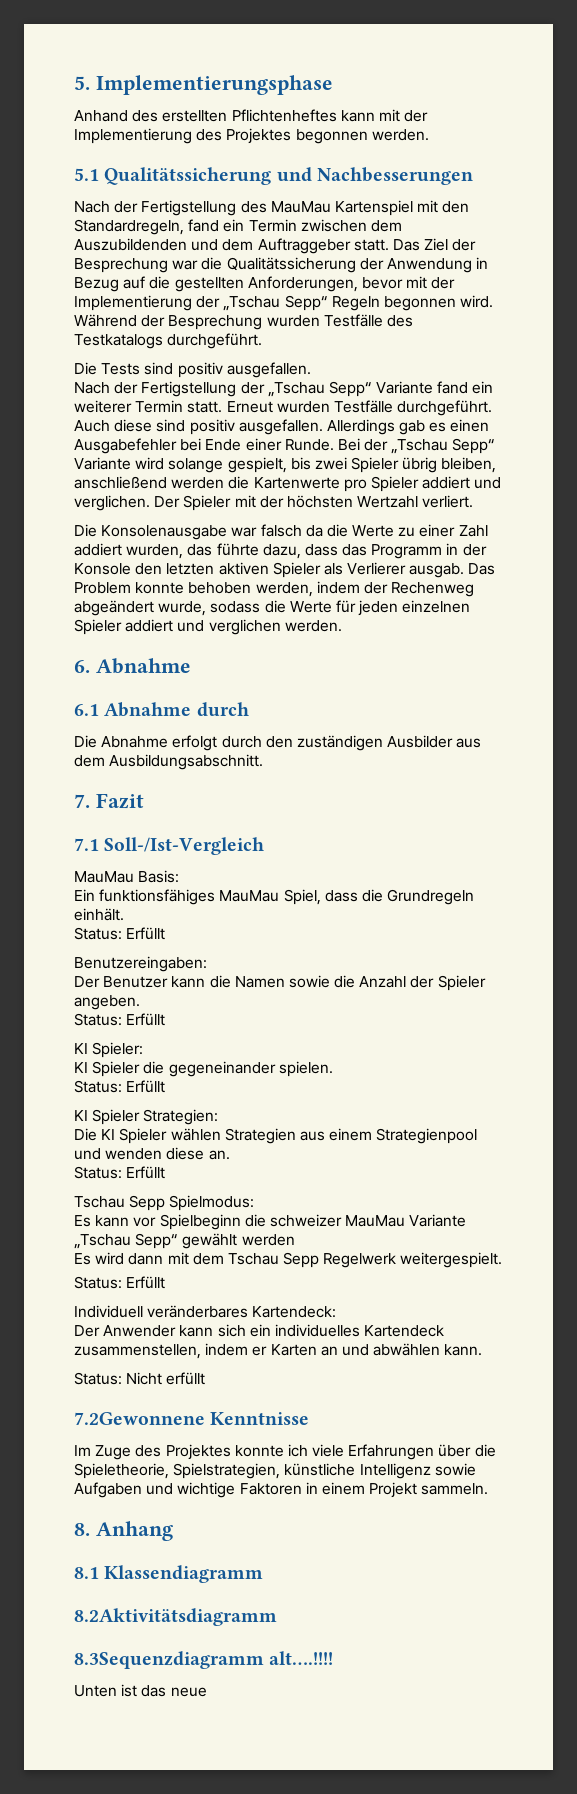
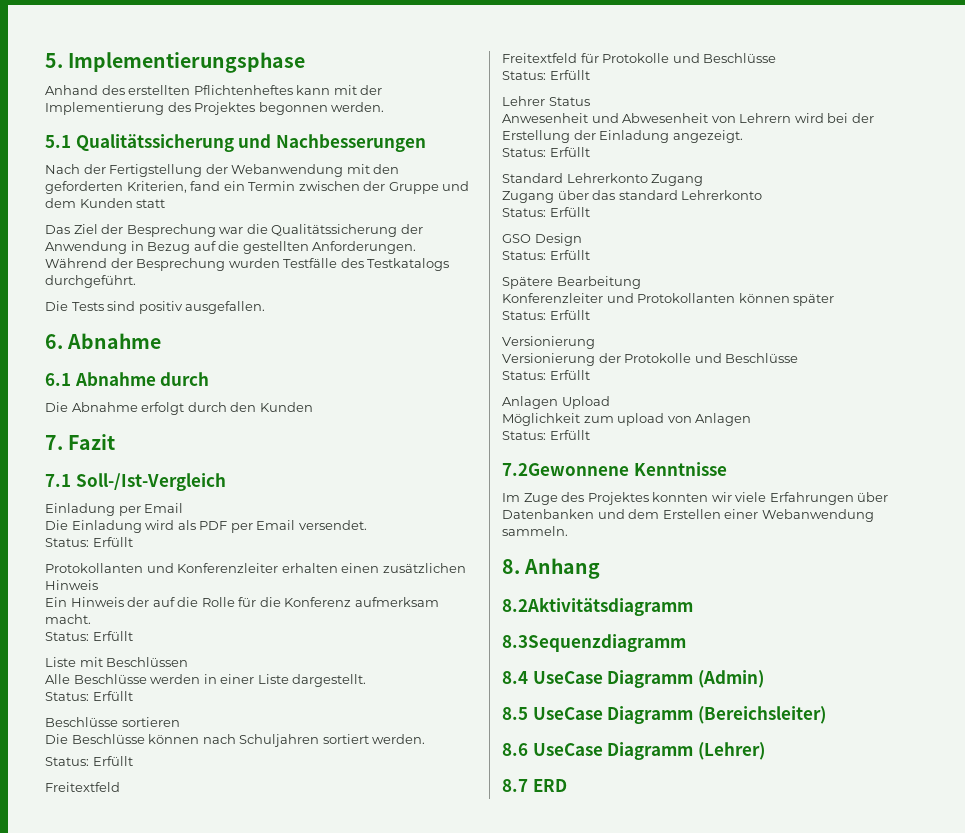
[240,200,470,216] [74,219,402,235] [74,238,389,254] des MauMau Kartenspiel mit den Standardregeln, fand ein Termin zwischen dem Auszubildenden und dem Auftraggeber statt. -> [205,164,400,177] [45,181,470,194] [45,198,166,208] der Webanwendung mit den geforderten Kriterien, fand ein Termin zwischen der Gruppe und dem Kunden statt //
[247,276,456,292] [74,295,494,311] Anforderungen, bevor mit der Implementierung der „Tschau Sepp“ Regeln begonnen wird. -> [312,241,417,254] Anforderungen.
[74,381,494,397] [74,400,493,416] [74,419,490,435] [74,438,496,454] [74,457,497,473] [74,476,502,492] [74,495,474,511] [74,524,488,540] [74,543,487,559] [74,562,496,578] [74,581,475,597] [74,600,471,616] [74,619,342,635] // Nach der Fertigstellung der „Tschau Sepp“ Variante fand ein weiterer Termin statt. Erneut wurden Testfälle durchgeführt. Auch diese sind positiv ausgefallen. Allerdings gab es einen Ausgabefehler bei Ende einer Runde. Bei der „Tschau Sepp“ Variante wird solange gespielt, bis zwei Spieler übrig bleiben, anschließend werden die Kartenwerte pro Spieler addiert und verglichen. Der Spieler mit der höchsten Wertzahl verliert. // Die Konsolenausgabe war falsch da die Werte zu einer Zahl addiert wurden, das führte dazu, dass das Programm in der Konsole den letzten aktiven Spieler als Verlierer ausgab. Das Problem konnte behoben werden, indem der Rechenweg abgeändert wurde, sodass die Werte für jeden einzelnen Spieler addiert und verglichen werden. -> (266, 307) none
[296,735,482,751] [74,754,264,770] zuständigen Ausbilder aus dem Ausbildungsabschnitt. -> [259,402,313,412] Kunden
[74,870,180,883] [74,889,475,905] [74,908,124,921] [74,927,166,940] [74,956,207,972] [74,975,486,991] [74,995,140,1010] [74,1013,166,1026] [74,1042,144,1058] [74,1061,333,1077] [74,1080,166,1093] [74,1109,219,1125] [74,1128,478,1144] [74,1147,230,1160] [74,1166,166,1179] [74,1195,255,1211] [74,1214,467,1230] [74,1233,295,1249] [74,1252,503,1268] [74,1276,166,1289] [74,1305,337,1318] [74,1324,445,1337] [74,1343,483,1359] [74,1372,206,1385] MauMau Basis: // Ein funktionsfähiges MauMau Spiel, dass die Grundregeln einhält. // Status: Erfüllt // Benutzereingaben: // Der Benutzer kann die Namen sowie die Anzahl der Spieler angeben. // Status: Erfüllt // KI Spieler: // KI Spieler die gegeneinander spielen. // Status: Erfüllt // KI Spieler Strategien: // Die KI Spieler wählen Strategien aus einem Strategienpool und wenden diese an. // Status: Erfüllt // Tschau Sepp Spielmodus: // Es kann vor Spielbeginn die schweizer MauMau Variante „Tschau Sepp“ gewählt werden // Es wird dann mit dem Tschau Sepp Regelwerk weitergespielt. // Status: Erfüllt // Individuell veränderbares Kartendeck: // Der Anwender kann sich ein individuelles Kartendeck zusammenstellen, indem er Karten an und abwählen kann. // Status: Nicht erfüllt -> [45,503,184,516] [45,520,367,533] [45,537,133,547] [45,563,466,573] [45,580,98,590] [45,597,439,607] [45,614,91,624] [45,631,133,641] [45,657,189,667] [45,674,367,687] [45,691,133,701] [45,717,180,727] [45,734,426,747] [45,756,133,766] [45,782,120,792] [502,53,777,63] [502,70,590,80] [502,96,590,106] [502,113,874,123] [502,130,743,143] [502,147,590,157] [502,173,704,186] [502,190,763,203] [502,207,590,217] [502,233,582,246] [502,250,590,260] [502,276,641,289] [502,293,835,306] [502,310,590,320] [502,336,595,349] [502,353,799,366] [502,370,590,380] [502,396,610,409] [502,413,752,426] [502,430,590,440] Einladung per Email // Die Einladung wird als PDF per Email versendet. // Status: Erfüllt // Protokollanten und Konferenzleiter erhalten einen zusätzlichen Hinweis // Ein Hinweis der auf die Rolle für die Konferenz aufmerksam macht. // Status: Erfüllt // Liste mit Beschlüssen // Alle Beschlüsse werden in einer Liste dargestellt. // Status: Erfüllt // Beschlüsse sortieren // Die Beschlüsse können nach Schuljahren sortiert werden. // Status: Erfüllt // Freitextfeld // Freitextfeld für Protokolle und Beschlüsse // Status: Erfüllt // Lehrer Status // Anwesenheit und Abwesenheit von Lehrern wird bei der Erstellung der Einladung angezeigt. // Status: Erfüllt // Standard Lehrerkonto Zugang // Zugang über das standard Lehrerkonto // Status: Erfüllt // GSO Design // Status: Erfüllt // Spätere Bearbeitung // Konferenzleiter und Protokollanten können später // Status: Erfüllt // Versionierung // Versionierung der Protokolle und Beschlüsse // Status: Erfüllt // Anlagen Upload // Möglichkeit zum upload von Anlagen // Status: Erfüllt
[234,1444,308,1457] konnte ich -> [652,492,732,502] konnten wir
[474,1444,496,1457] [74,1463,476,1479] [74,1482,418,1498] die Spieletheorie, Spielstrategien, künstliche Intelligenz sowie Aufgaben und wichtige Faktoren in einem Projekt -> [502,509,874,522] Datenbanken und dem Erstellen einer Webanwendung
[74,1565,264,1583] // 8.1 Klassendiagramm -> (601, 568) none
[269,1651,334,1665] [74,1684,207,1697] alt….!!!! // Unten ist das neue -> [502,670,764,688] [502,706,826,724] [502,742,765,760] [502,779,567,792] // 8.4 UseCase Diagramm (Admin) // 8.5 UseCase Diagramm (Bereichsleiter) // 8.6 UseCase Diagramm (Lehrer) // 8.7 ERD

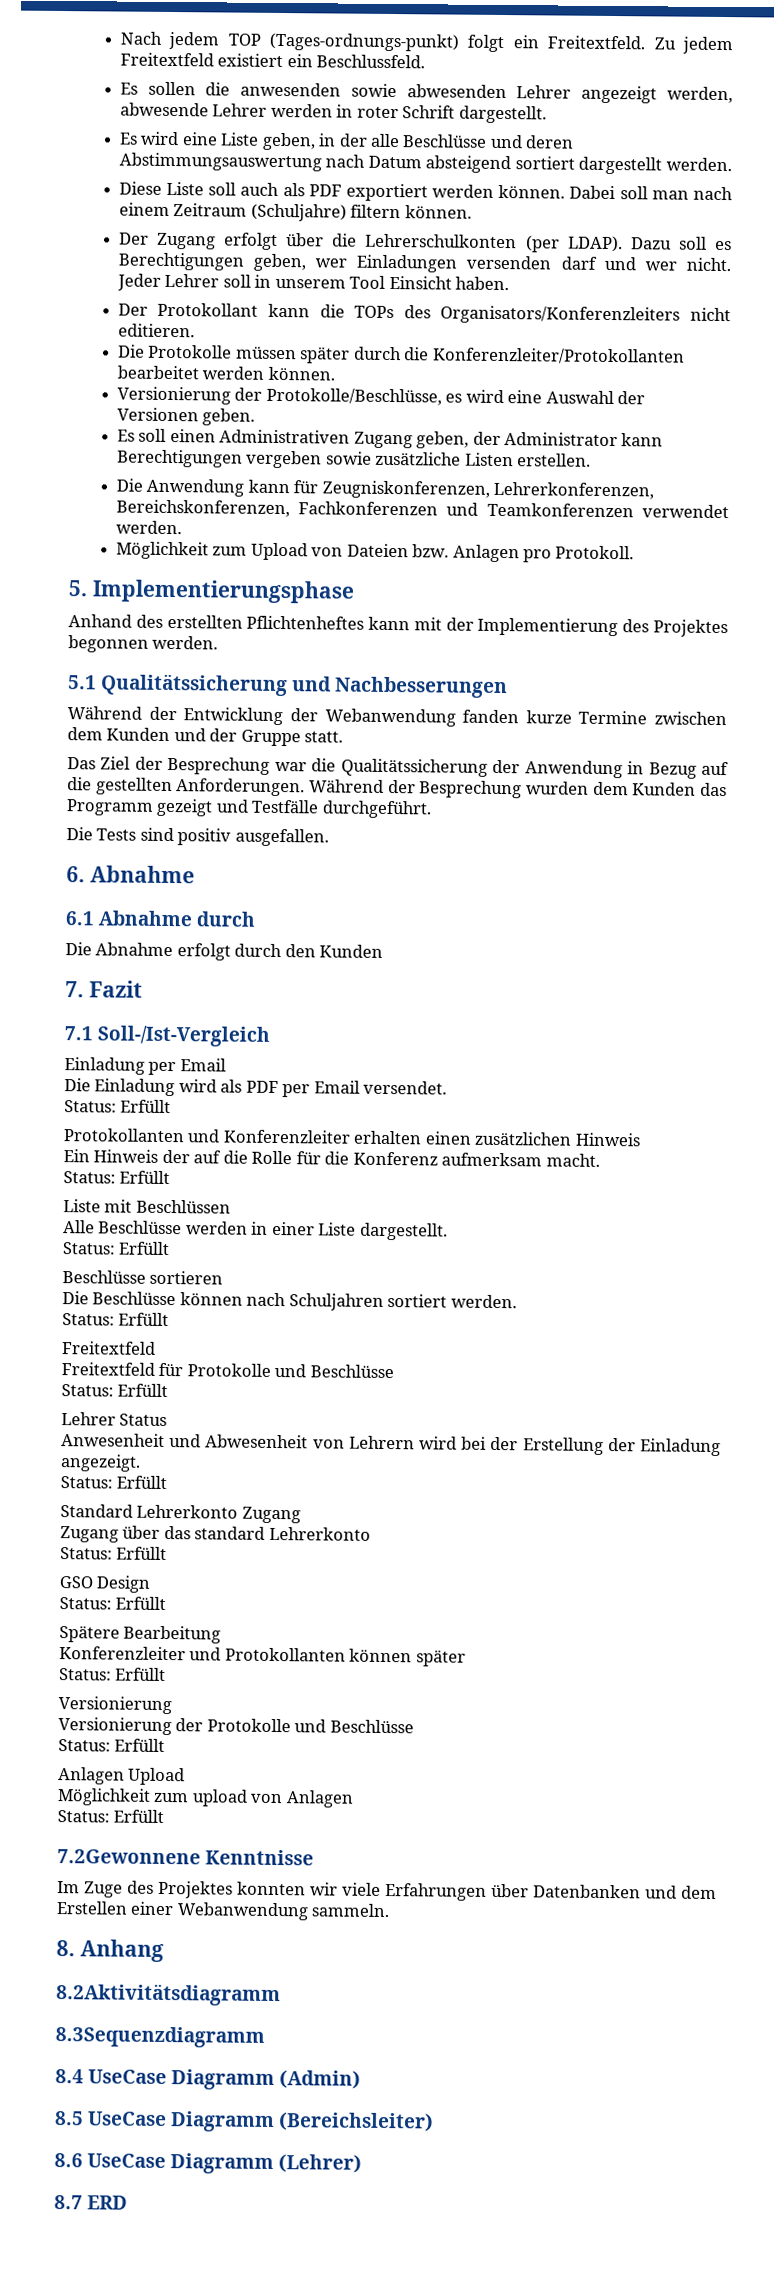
(45, 60) none -> [119,31,734,55] [119,52,426,69] [119,81,734,104] [119,102,547,124] [118,131,575,151] [118,152,732,175] [118,181,733,202] [118,202,472,222] [118,232,733,253] [117,252,732,273] [116,273,509,291] [117,302,732,325] [117,323,195,338] [117,344,685,365] [116,365,335,381] [116,386,645,406] [116,407,256,426] [116,428,664,449] [116,449,592,469] [115,478,655,500] [115,499,729,519] [115,520,182,535] [115,541,635,563] Nach jedem TOP (Tages-ordnungs-punkt) folgt ein Freitextfeld. Zu jedem Freitextfeld existiert ein Beschlussfeld. // Es sollen die anwesenden sowie abwesenden Lehrer angezeigt werden, abwesende Lehrer werden in roter Schrift dargestellt. // Es wird eine Liste geben, in der alle Beschlüsse und deren Abstimmungsauswertung nach Datum absteigend sortiert dargestellt werden. // Diese Liste soll auch als PDF exportiert werden können. Dabei soll man nach einem Zeitraum (Schuljahre) filtern können. // Der Zugang erfolgt über die Lehrerschulkonten (per LDAP). Dazu soll es Berechtigungen geben, wer Einladungen versenden darf und wer nicht. Jeder Lehrer soll in unserem Tool Einsicht haben. // Der Protokollant kann die TOPs des Organisators/Konferenzleiters nicht editieren. // Die Protokolle müssen später durch die Konferenzleiter/Protokollanten bearbeitet werden können. // Versionierung der Protokolle/Beschlüsse, es wird eine Auswahl der Versionen geben. // Es soll einen Administrativen Zugang geben, der Administrator kann Berechtigungen vergeben sowie zusätzliche Listen erstellen. // Die Anwendung kann für Zeugniskonferenzen, Lehrerkonferenzen, Bereichskonferenzen, Fachkonferenzen und Teamkonferenzen verwendet werden. // Möglichkeit zum Upload von Dateien bzw. Anlagen pro Protokoll. //
[45,164,400,177] [45,181,470,194] [45,198,166,208] Nach der Fertigstellung der Webanwendung mit den geforderten Kriterien, fand ein Termin zwischen der Gruppe und dem Kunden statt -> [67,706,727,727] [67,727,344,747] Während der Entwicklung der Webanwendung fanden kurze Termine zwischen dem Kunden und der Gruppe statt.
[283,258,450,271] Testfälle des Testkatalogs -> [592,781,727,797] [66,798,320,817] dem Kunden das Programm gezeigt und Testfälle

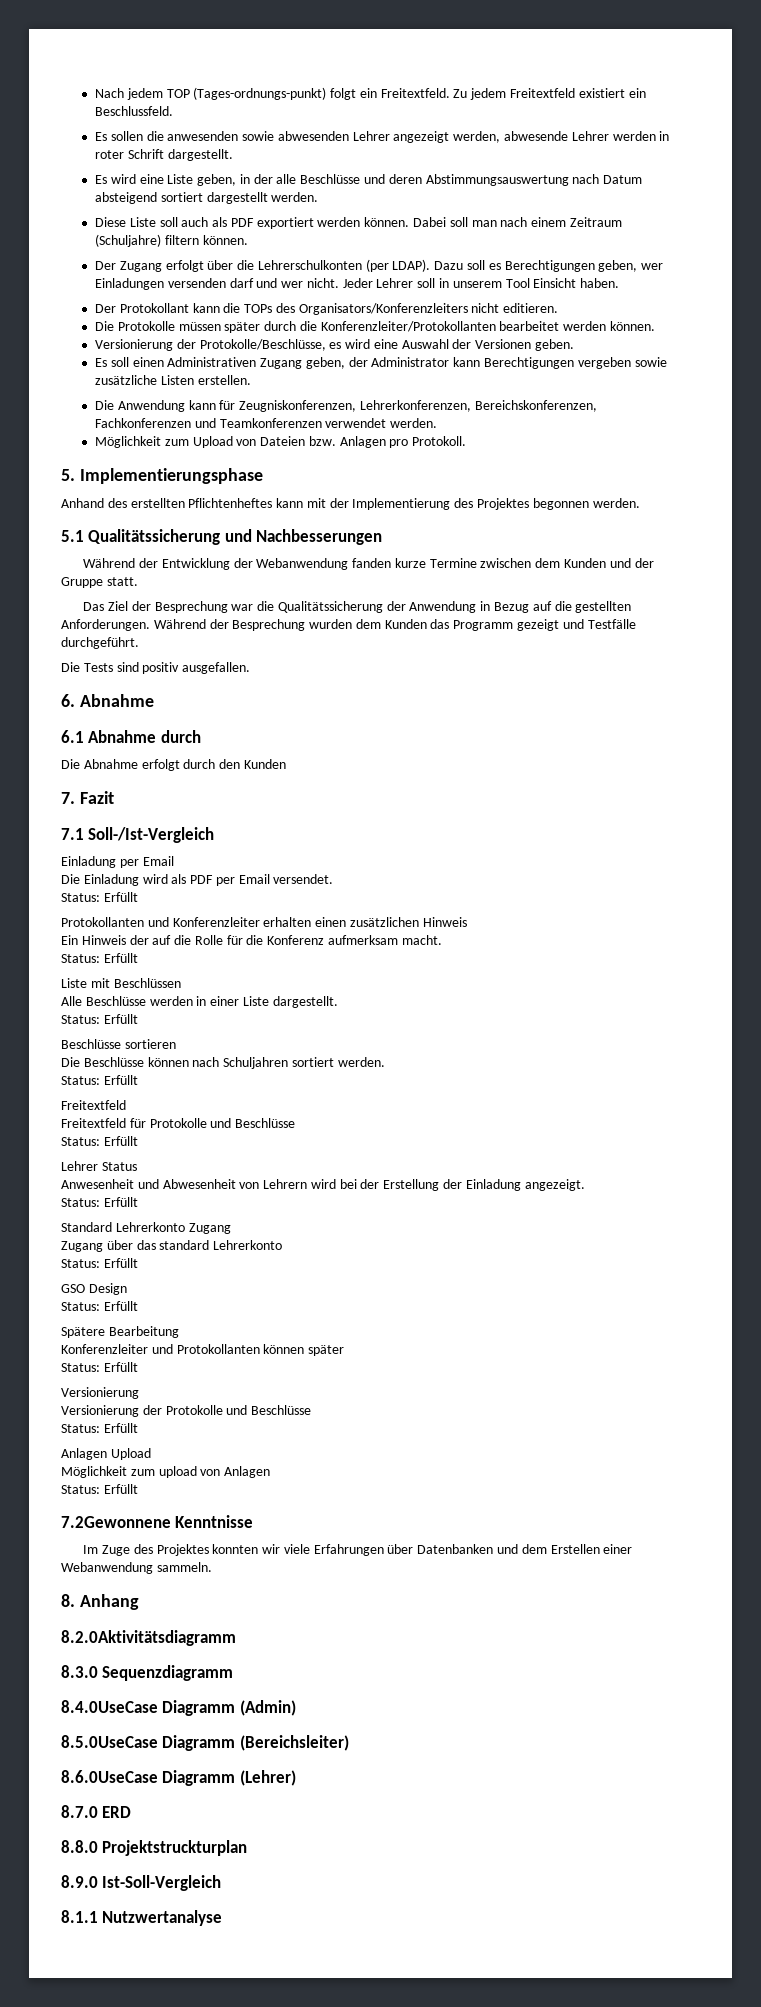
[56,1983,281,2007] [55,2026,265,2048] [55,2069,168,2085] 8.2Aktivitätsdiagramm // 8.3Sequenzdiagramm // 8.4 UseCase -> [61,1630,236,1646] [61,1665,234,1681] [61,1700,158,1713] 8.2.0Aktivitätsdiagramm // 8.3.0 Sequenzdiagramm // 8.4.0UseCase
[55,2111,168,2127] 8.5 UseCase -> [61,1735,158,1748] 8.5.0UseCase
[54,2153,167,2169] 8.6 UseCase -> [61,1770,158,1783] 8.6.0UseCase
[54,2195,83,2210] 8.7 -> [61,1805,98,1818] 8.7.0
(129, 2202) none -> [61,1840,248,1856] [61,1875,222,1891] [61,1910,223,1926] // 8.8.0 Projektstruckturplan // 8.9.0 Ist-Soll-Vergleich // 8.1.1 Nutzwertanalyse

